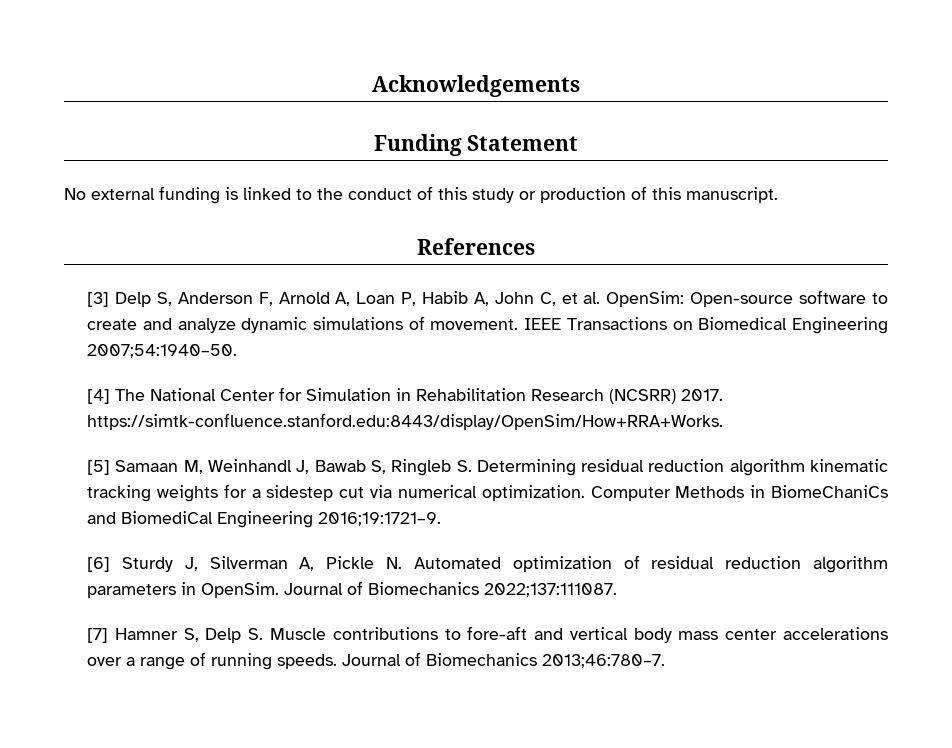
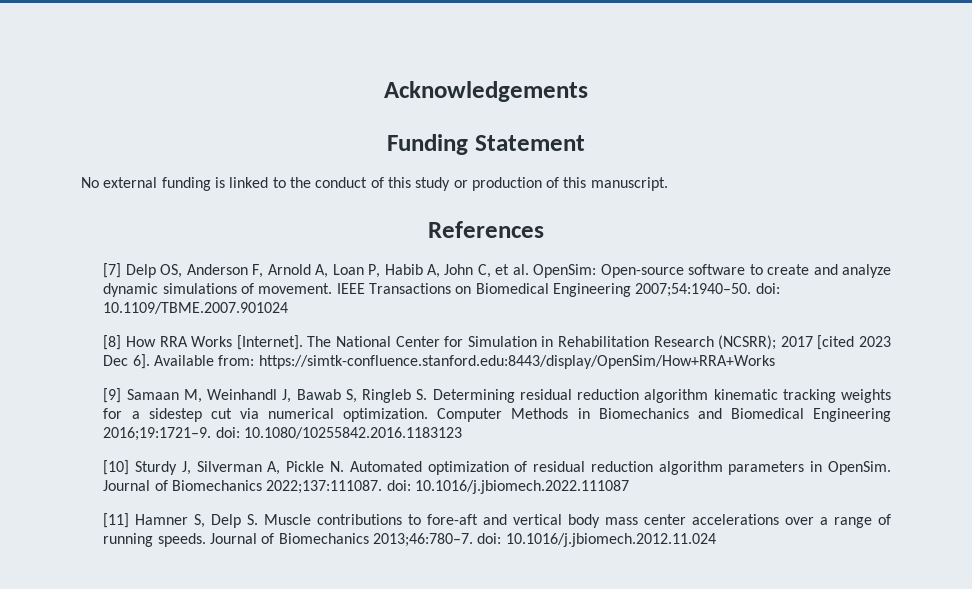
[87,292,172,307] [3] Delp S, -> [103,263,183,278] [7] Delp OS,
[87,389,111,404] // [4] -> [755,283,780,294] [103,302,289,314] [103,335,303,350] doi: 10.1109/TBME.2007.901024 // [8] How RRA Works [Internet].
[609,389,724,404] [87,413,724,430] [87,460,111,475] (NCSRR) 2017. https://simtk-confluence.stanford.edu:8443/display/OpenSim/How+RRA+Works. // [5] -> [718,335,891,350] [103,354,775,369] [103,388,122,403] (NCSRR); 2017 [cited 2023 Dec 6]. Available from: https://simtk-confluence.stanford.edu:8443/display/OpenSim/How+RRA+Works // [9]
[771,485,888,498] [87,511,214,524] BiomeChaniCs and BiomediCal -> [598,408,804,419] Biomechanics and Biomedical
[87,557,111,572] // [6] -> [215,427,463,439] [103,460,130,475] doi: 10.1080/10255842.2016.1183123 // [10]
[87,628,109,643] // [7] -> [386,480,629,494] [103,513,130,528] doi: 10.1016/j.jbiomech.2022.111087 // [11]
(666, 661) none -> [477,533,716,547] doi: 10.1016/j.jbiomech.2012.11.024

